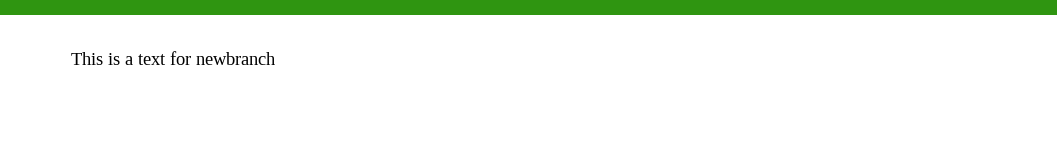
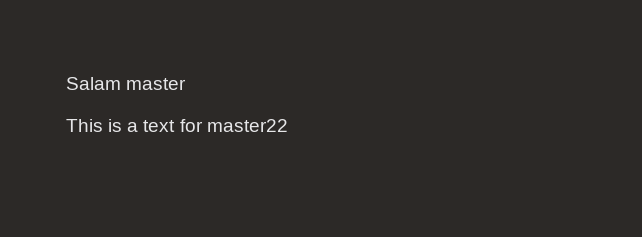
(71, 58) none -> [66,77,187,90] Salam master //
[196,52,275,65] newbranch -> [206,119,288,132] master22

